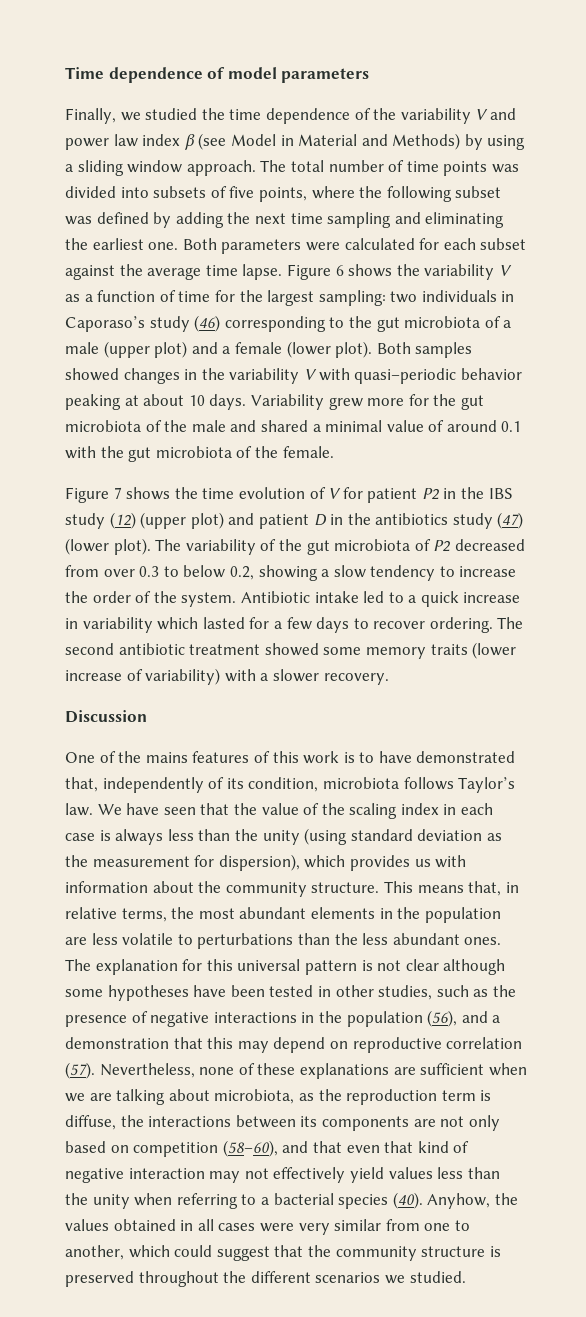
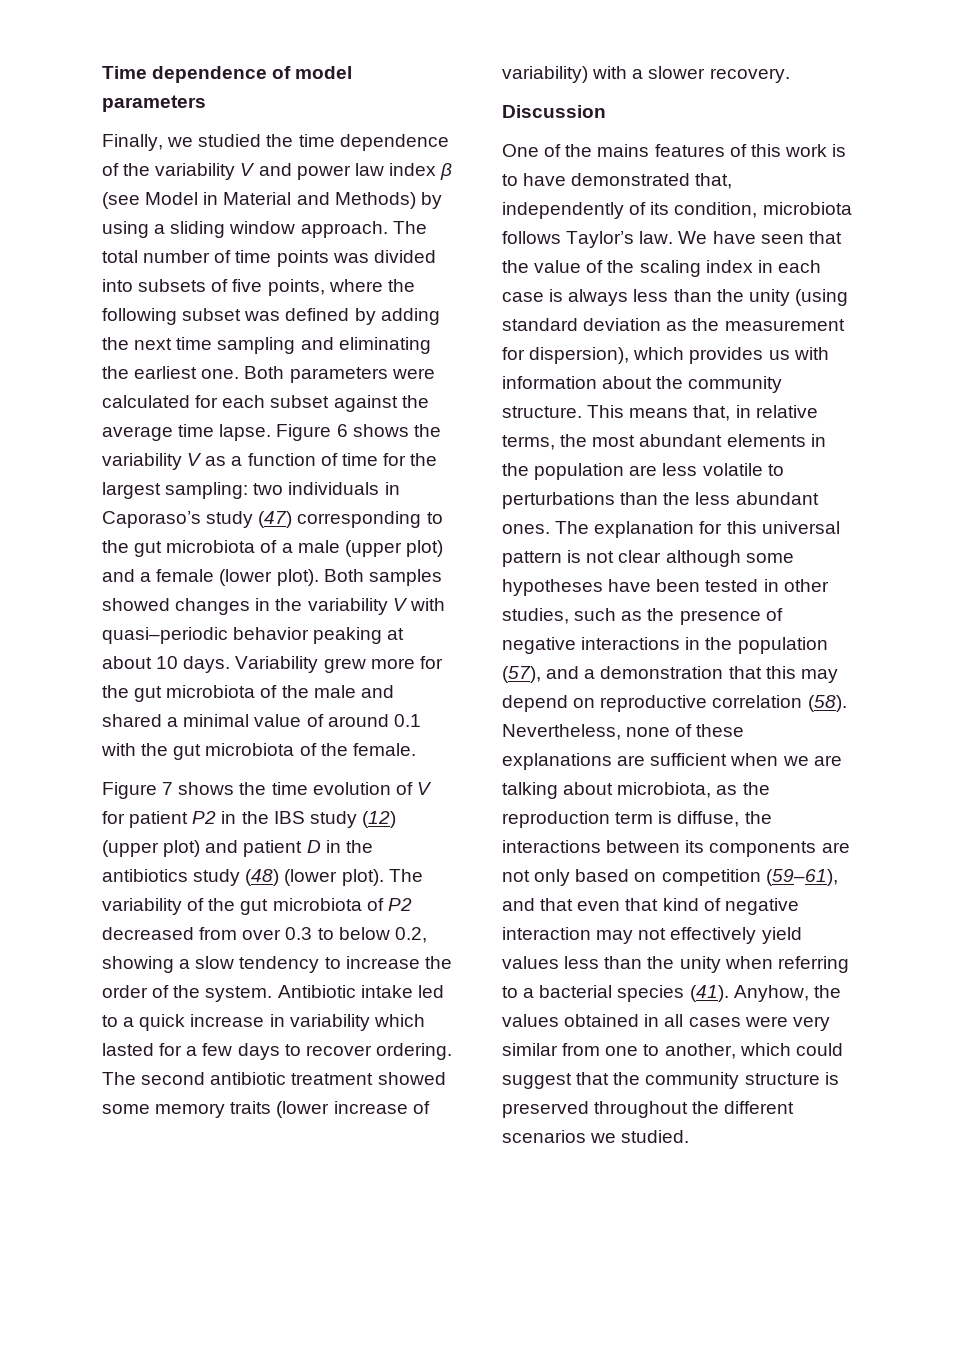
[194,315,221,332] (46) -> [258,511,293,528] (47)
[497,512,524,529] (47) -> [245,869,280,886] (48)
[427,1010,458,1027] (56), -> [502,666,541,683] (57),
[65,1062,95,1079] (57). -> [807,695,847,712] (58).
[222,1140,278,1157] (58–60), -> [765,869,838,886] (59–61),
[392,1192,423,1209] (40). -> [689,985,729,1002] (41).

